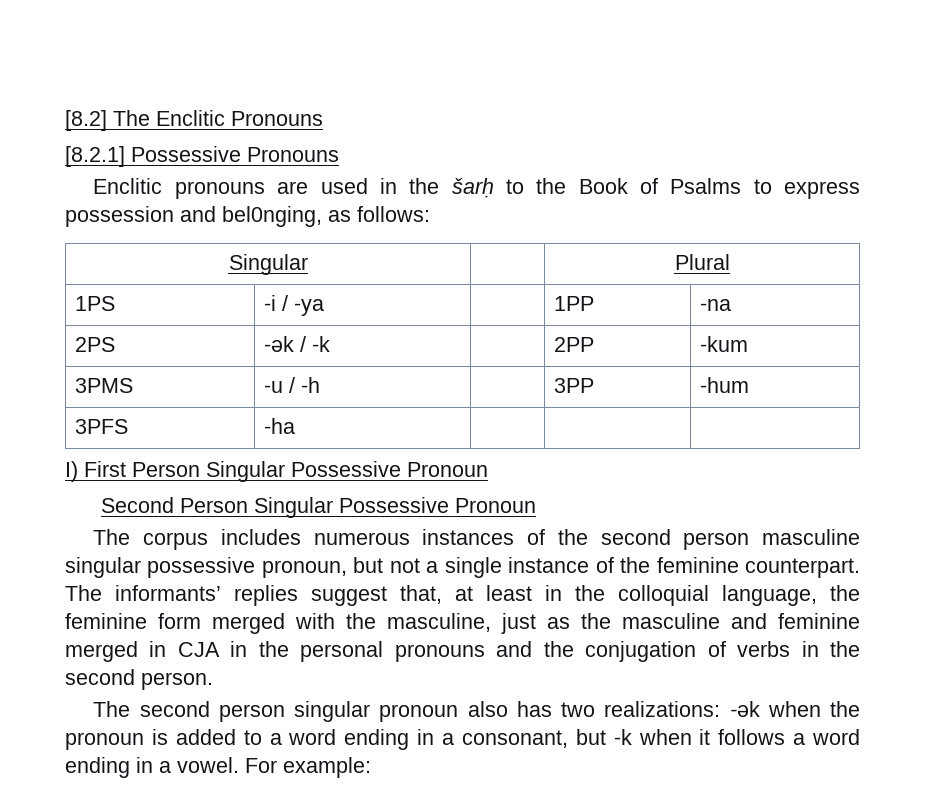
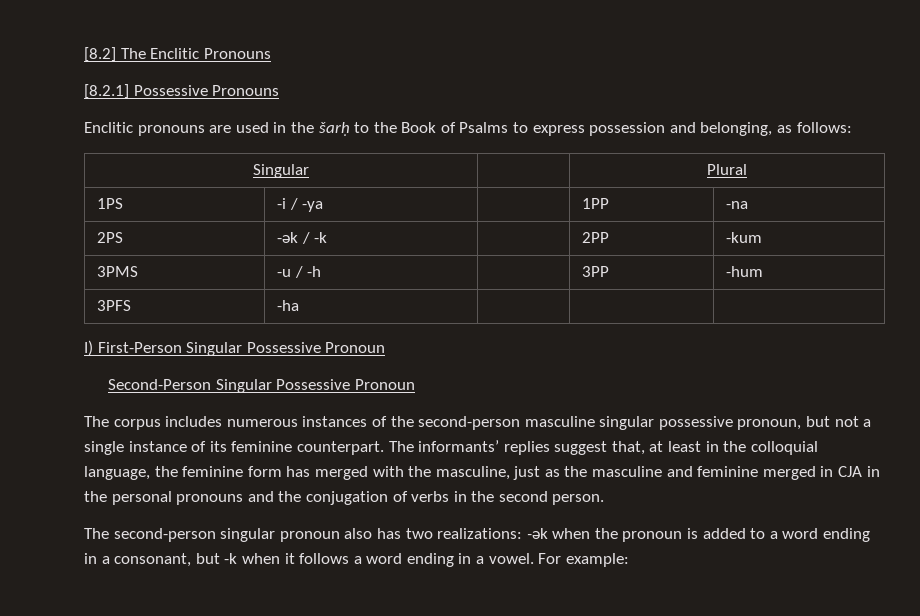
[222,206,322,227] bel0nging, -> [700,122,773,136] belonging,
[84,461,488,482] [101,497,249,513] First Person Singular Possessive Pronoun // Second Person -> [97,342,386,356] [108,379,212,390] First-Person Singular Possessive Pronoun // Second-Person
[600,529,750,550] second person -> [418,416,521,430] second-person
[620,557,651,573] the -> [209,441,227,452] its
(201, 621) none -> [286,466,311,477] has
[139,701,285,722] second person -> [113,528,216,542] second-person

